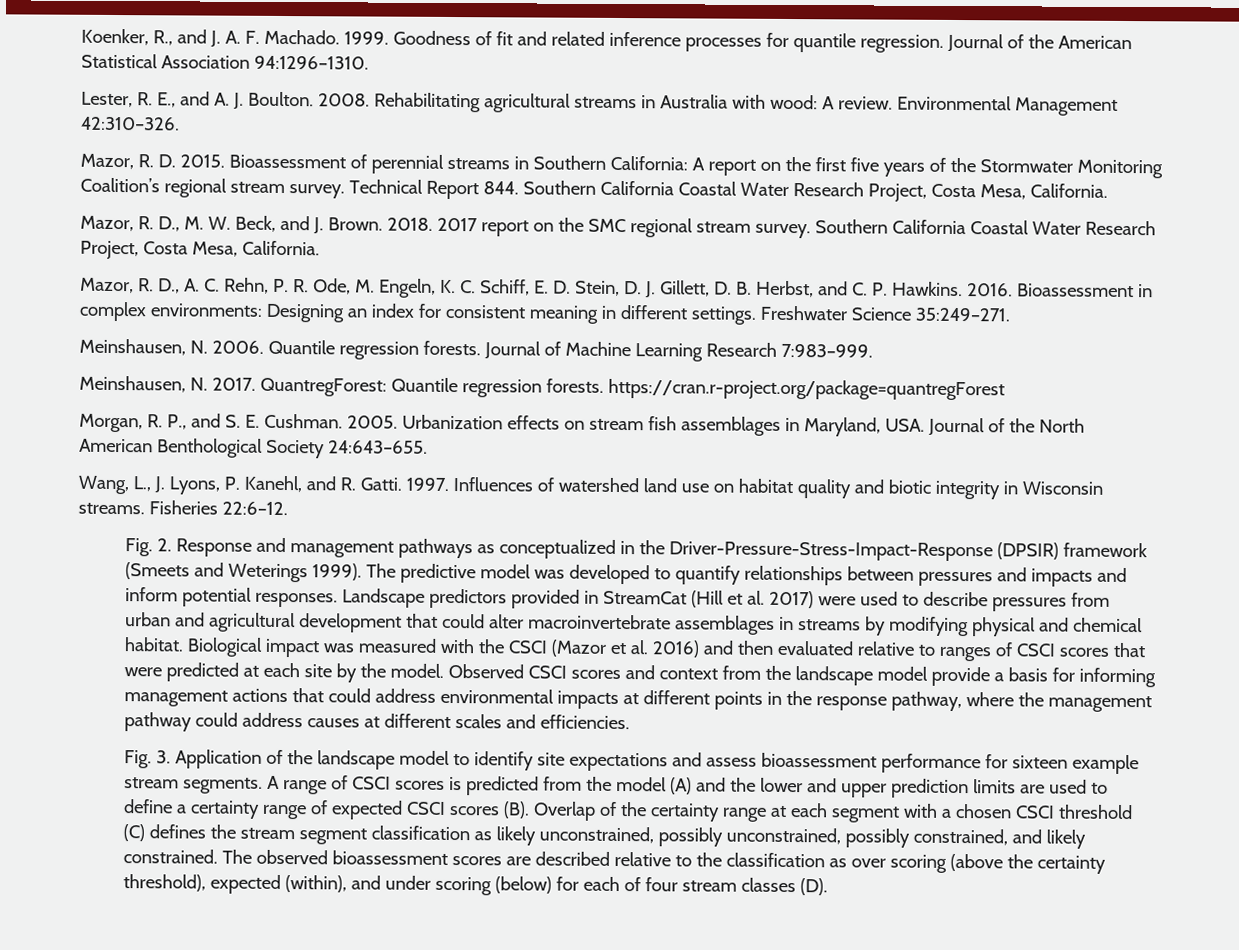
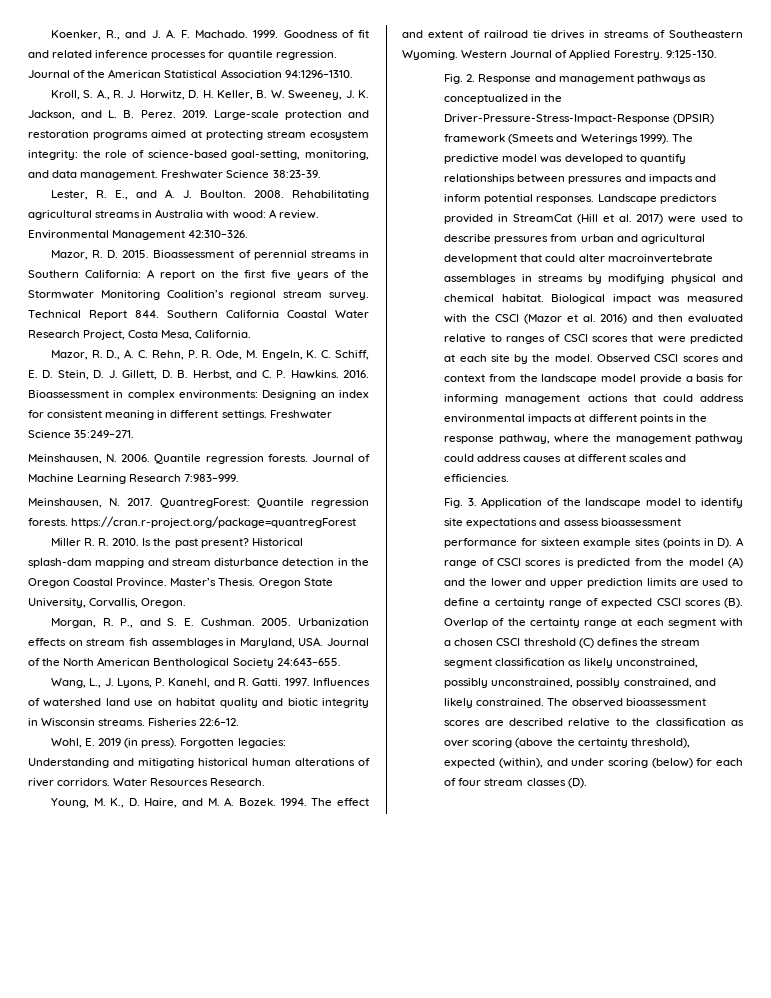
(369, 62) none -> [50,89,370,100] [28,110,369,120] [28,130,369,140] [28,150,370,160] [28,170,321,180] // Kroll, S. A., R. J. Horwitz, D. H. Keller, B. W. Sweeney, J. K. Jackson, and L. B. Perez. 2019. Large-scale protection and restoration programs aimed at protecting stream ecosystem integrity: the role of science-based goal-setting, monitoring, and data management. Freshwater Science 38:23-39.
[80,215,1156,239] [80,240,320,260] // Mazor, R. D., M. W. Beck, and J. Brown. 2018. 2017 report on the SMC regional stream survey. Southern California Coastal Water Research Project, Costa Mesa, California. -> (252, 334) none
(1005, 389) none -> [50,538,303,548] [28,558,369,568] [28,578,333,588] [28,598,187,608] // Miller R. R. 2010. Is the past present? Historical splash-dam mapping and stream disturbance detection in the Oregon Coastal Province. Master’s Thesis. Oregon State University, Corvallis, Oregon.
(288, 508) none -> [50,738,286,748] [28,758,370,768] [28,778,266,787] [50,797,369,808] [402,30,743,39] [402,49,717,60] // Wohl, E. 2019 (in press). Forgotten legacies: Understanding and mitigating historical human alterations of river corridors. Water Resources Research. // Young, M. K., D. Haire, and M. A. Bozek. 1994. The effect and extent of railroad tie drives in streams of Southeastern Wyoming. Western Journal of Applied Forestry. 9:125-130.
[124,777,264,794] stream segments. -> [635,538,733,548] sites (points in D).

